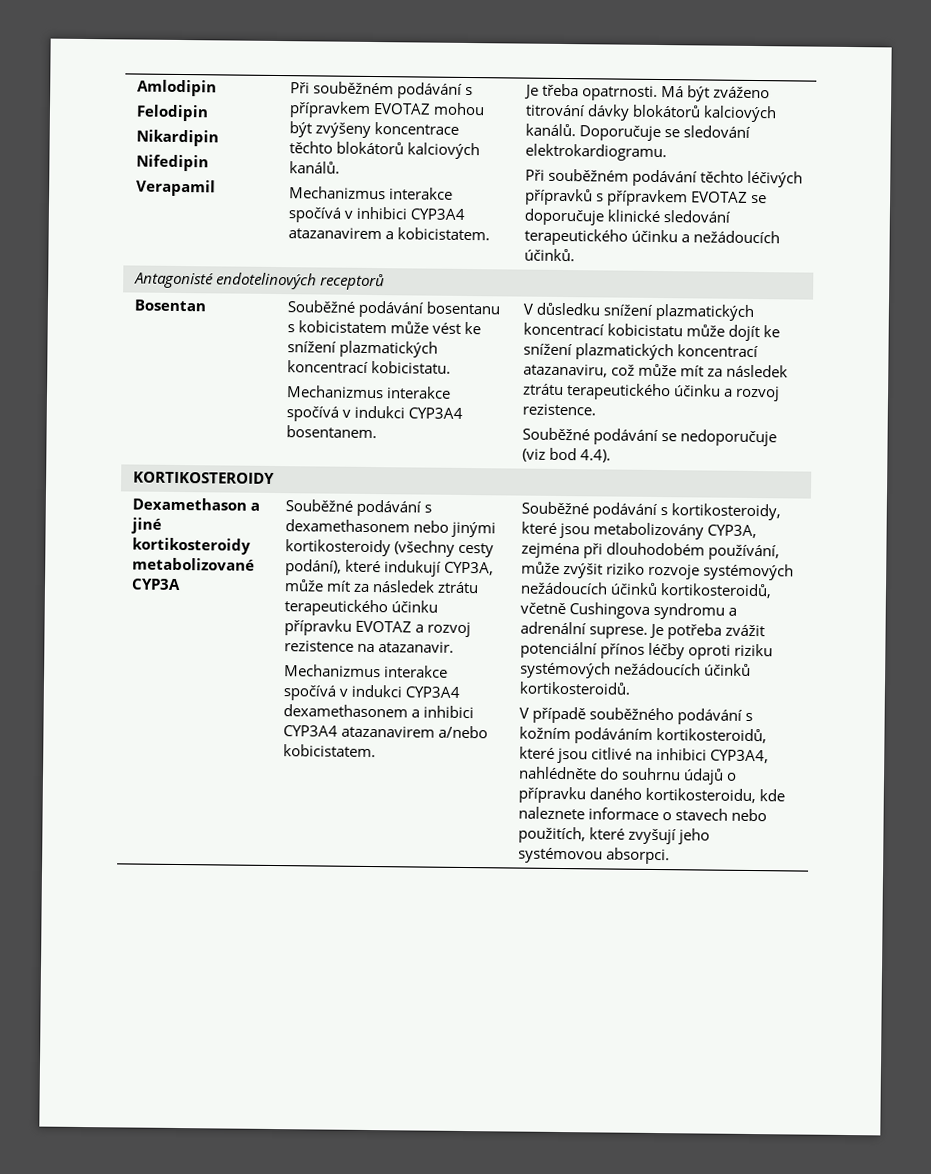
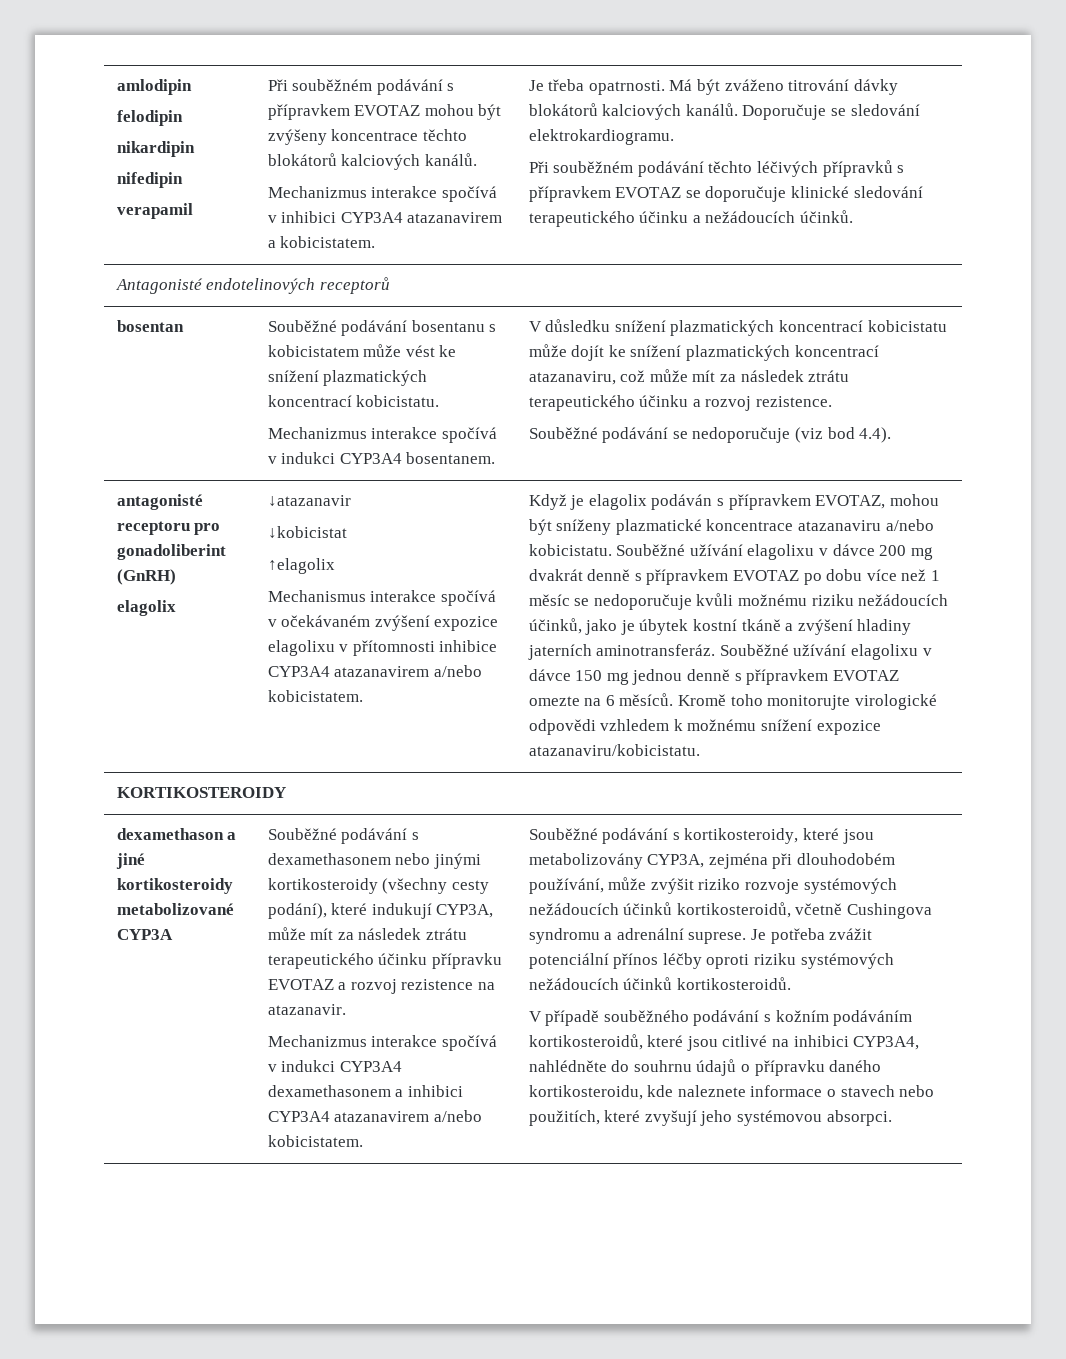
[136,79,217,97] [135,104,209,122] [135,129,219,147] [135,154,209,172] [135,179,216,197] Amlodipin // Felodipin // Nikardipin // Nifedipin // Verapamil -> [116,79,192,95] [116,110,183,126] [116,141,195,157] [116,172,183,188] [116,203,193,219] amlodipin // felodipin // nikardipin // nifedipin // verapamil
[133,299,206,312] Bosentan -> [116,320,184,332] bosentan
(611, 456) none -> [116,494,203,510] [116,521,221,535] [116,544,226,560] [116,569,176,585] [116,600,176,616] [267,495,351,506] [267,526,347,538] [267,558,335,574] [267,590,496,606] [267,615,499,631] [267,640,498,656] [267,665,482,677] [267,690,363,702] [528,494,939,510] [528,519,934,535] [528,544,933,560] [528,569,941,585] [528,593,949,610] [528,618,912,635] [527,644,932,660] [528,669,899,685] [528,693,937,710] [528,719,881,735] [528,744,700,756] // antagonisté receptoru pro gonadoliberint (GnRH) // elagolix | ↓atazanavir // ↓kobicistat // ↑elagolix // Mechanismus interakce spočívá v očekávaném zvýšení expozice elagolixu v přítomnosti inhibice CYP3A4 atazanavirem a/nebo kobicistatem. | Když je elagolix podáván s přípravkem EVOTAZ, mohou být sníženy plazmatické koncentrace atazanaviru a/nebo kobicistatu. Souběžné užívání elagolixu v dávce 200 mg dvakrát denně s přípravkem EVOTAZ po dobu více než 1 měsíc se nedoporučuje kvůli možnému riziku nežádoucích účinků, jako je úbytek kostní tkáně a zvýšení hladiny jaterních aminotransferáz. Souběžné užívání elagolixu v dávce 150 mg jednou denně s přípravkem EVOTAZ omezte na 6 měsíců. Kromě toho monitorujte virologické odpovědi vzhledem k možnému snížení expozice atazanaviru/kobicistatu.
[131,497,247,511] Dexamethason -> [116,828,224,840] dexamethason

